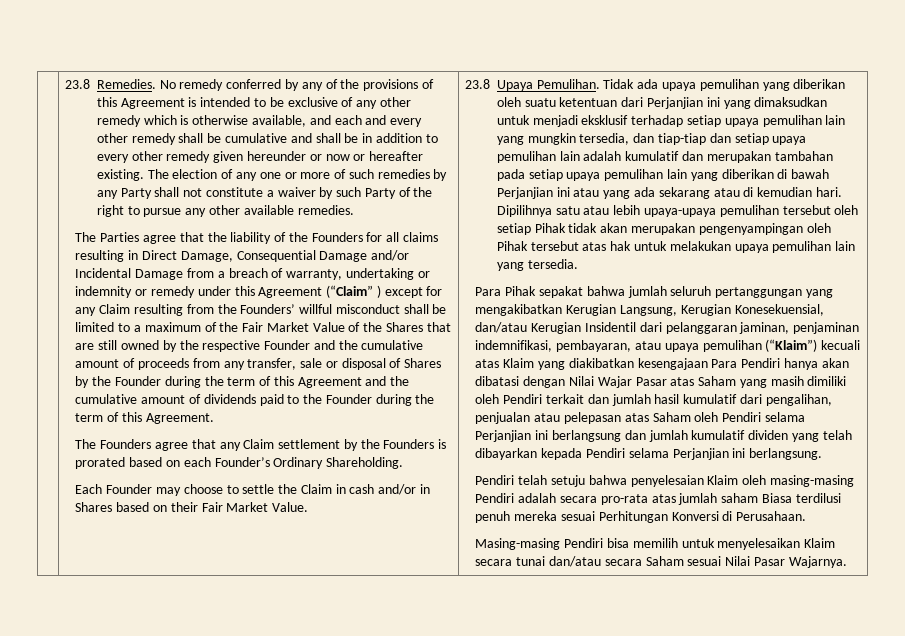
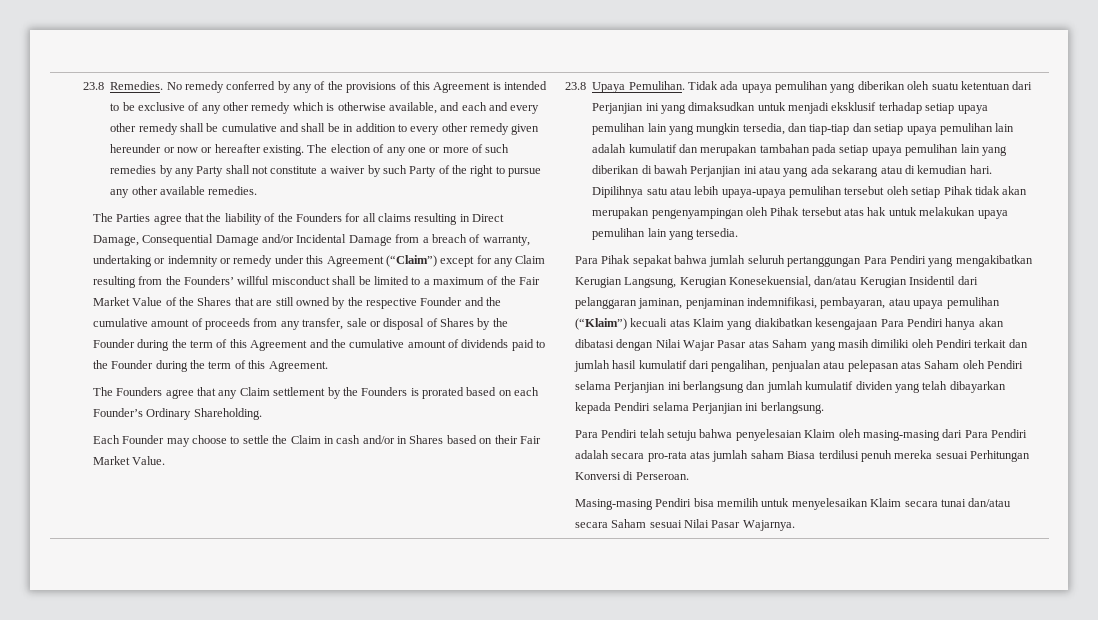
[326,285,381,298] (“Claim” ) -> [385,255,437,267] (“Claim”)
(803, 292) none -> [863,255,926,264] Para Pendiri
(823, 454) none -> [574,430,598,438] Para
(854, 481) none -> [942,429,988,438] dari Para
[736,511,807,521] Perusahaan. -> [635,472,689,480] Perseroan.

